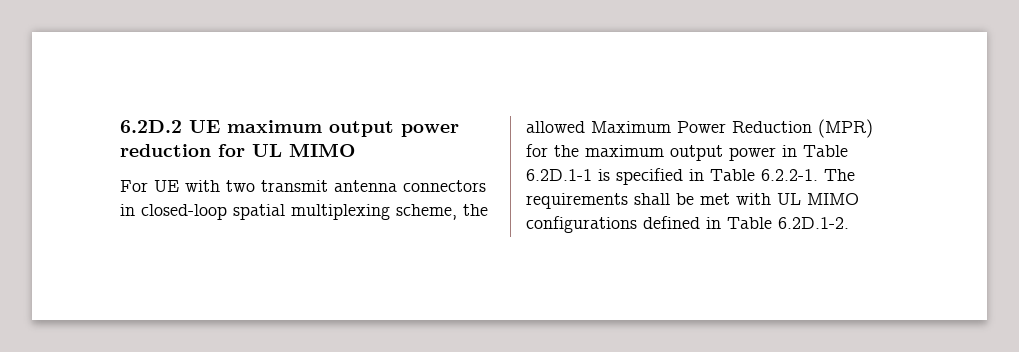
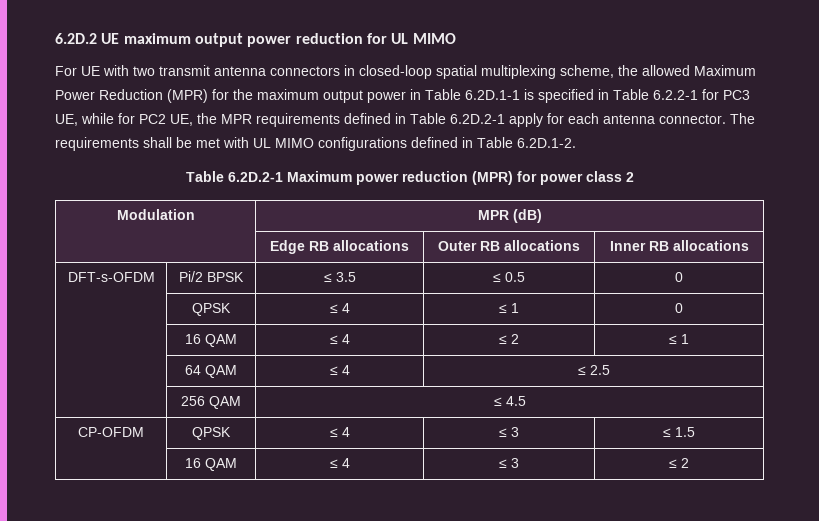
[761,169,818,181] 6.2.2-1. -> [653,89,750,100] [55,113,726,127] 6.2.2-1 for PC3 UE, while for PC2 UE, the MPR requirements defined in Table 6.2D.2-1 apply for each antenna connector.
(849, 223) none -> [185,171,634,185] [116,209,195,220] [477,209,542,223] [270,240,410,254] [438,240,580,251] [609,240,749,251] [67,272,155,282] [179,271,244,282] [323,272,356,282] [493,272,525,282] [675,272,683,282] [192,303,231,316] [329,303,350,313] [499,303,519,313] [675,303,683,313] [185,334,237,347] [329,334,350,344] [499,334,519,344] [669,334,689,344] [185,365,237,378] [329,365,350,375] [577,365,610,375] [181,396,241,409] [493,396,526,406] [78,427,144,437] [192,427,231,440] [329,427,350,437] [499,427,519,437] [663,427,695,437] [185,458,237,471] [329,458,350,468] [499,458,519,468] [669,458,689,468] // Table 6.2D.2-1 Maximum power reduction (MPR) for power class 2 // Modulation | MPR (dB) // | Edge RB allocations | Outer RB allocations | Inner RB allocations // DFT-s-OFDM | Pi/2 BPSK | ≤ 3.5 | ≤ 0.5 | 0 // | QPSK | ≤ 4 | ≤ 1 | 0 // | 16 QAM | ≤ 4 | ≤ 2 | ≤ 1 // | 64 QAM | ≤ 4 | ≤ 2.5 // | 256 QAM | ≤ 4.5 // CP-OFDM | QPSK | ≤ 4 | ≤ 3 | ≤ 1.5 // | 16 QAM | ≤ 4 | ≤ 3 | ≤ 2

